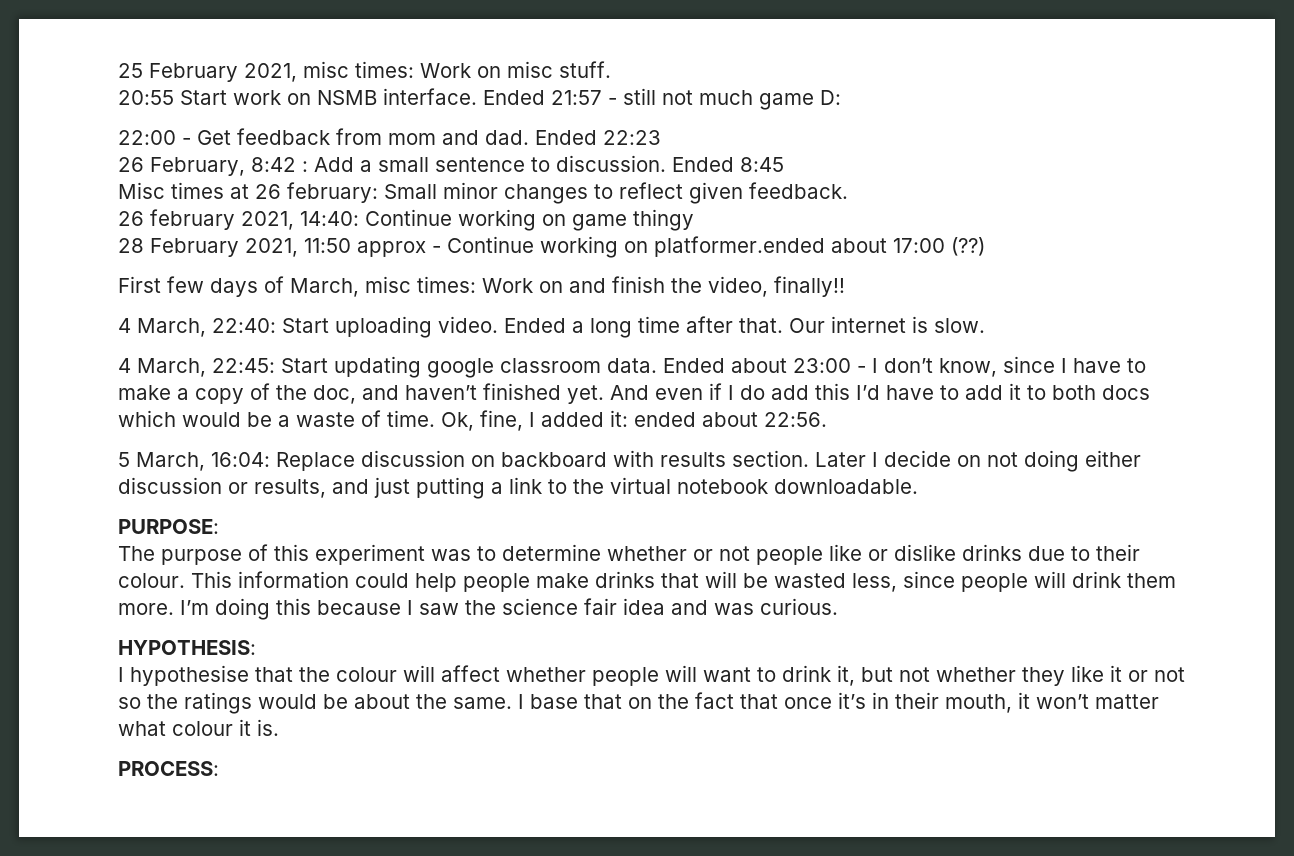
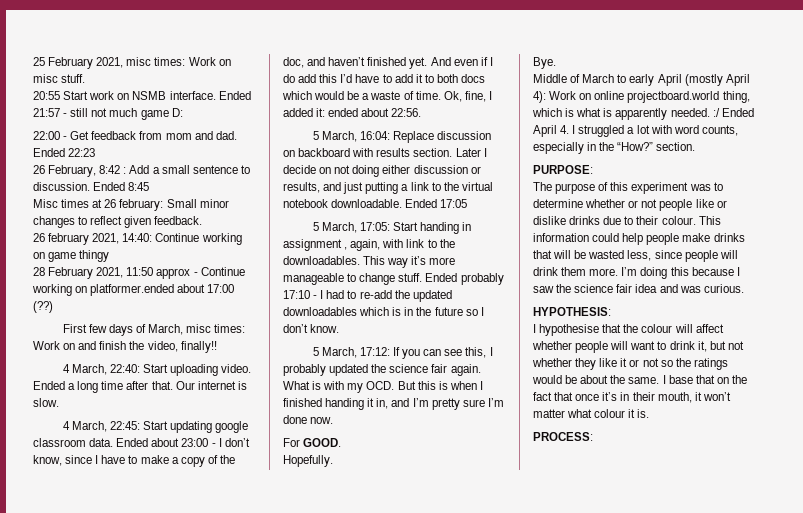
(918, 486) none -> [405,199,468,208] [312,222,472,234] [283,239,455,251] [283,256,456,268] [283,273,504,285] [283,290,452,302] [283,307,484,316] [283,324,340,333] [312,347,493,359] [283,364,481,376] [283,381,483,393] [283,398,504,410] [283,415,334,424] [283,438,342,447] [283,455,333,467] [533,57,556,69] [533,74,750,86] [533,91,750,103] [532,108,754,120] [533,125,738,137] [533,142,696,154] Ended 17:05 // 5 March, 17:05: Start handing in assignment , again, with link to the downloadables. This way it’s more manageable to change stuff. Ended probably 17:10 - I had to re-add the updated downloadables which is in the future so I don’t know. // 5 March, 17:12: If you can see this, I probably updated the science fair again. What is with my OCD. But this is when I finished handing it in, and I’m pretty sure I’m done now. // For GOOD. // Hopefully. // Bye. // Middle of March to early April (mostly April 4): Work on online projectboard.world thing, which is what is apparently needed. :/ Ended April 4. I struggled a lot with word counts, especially in the “How?” section.

